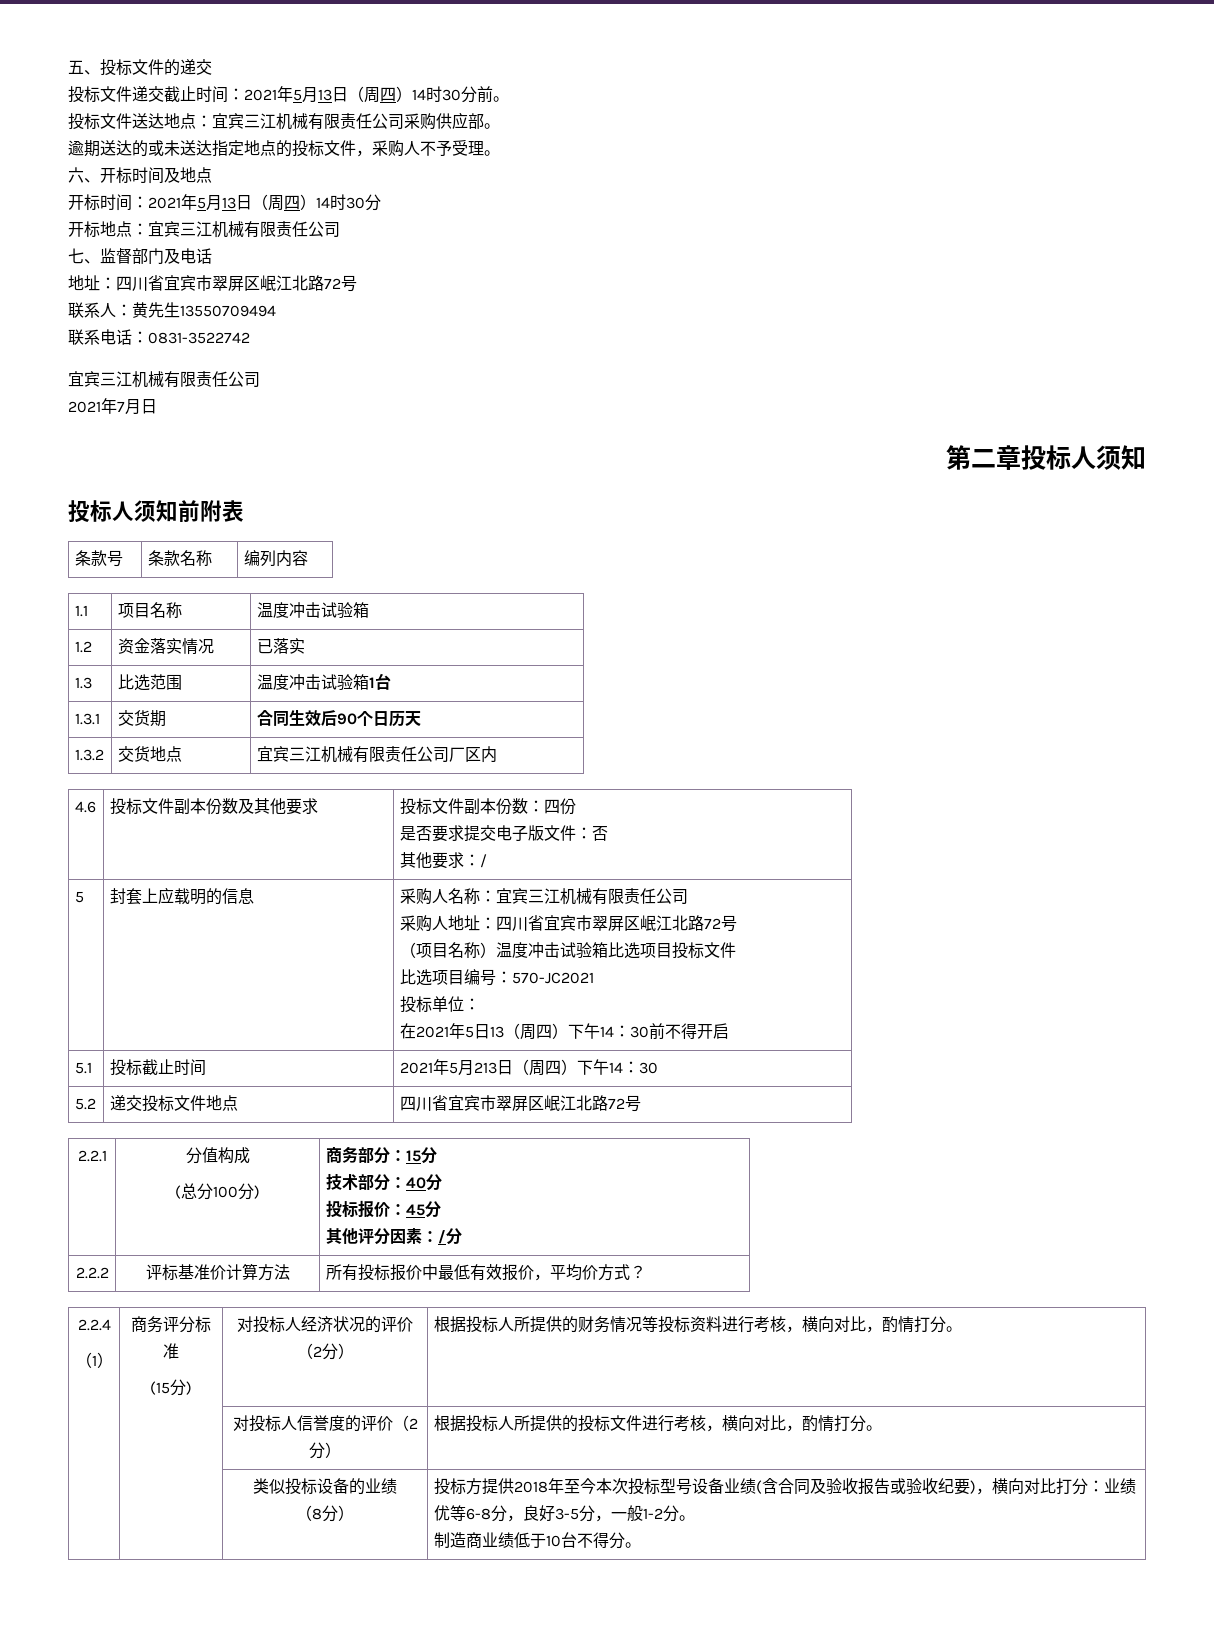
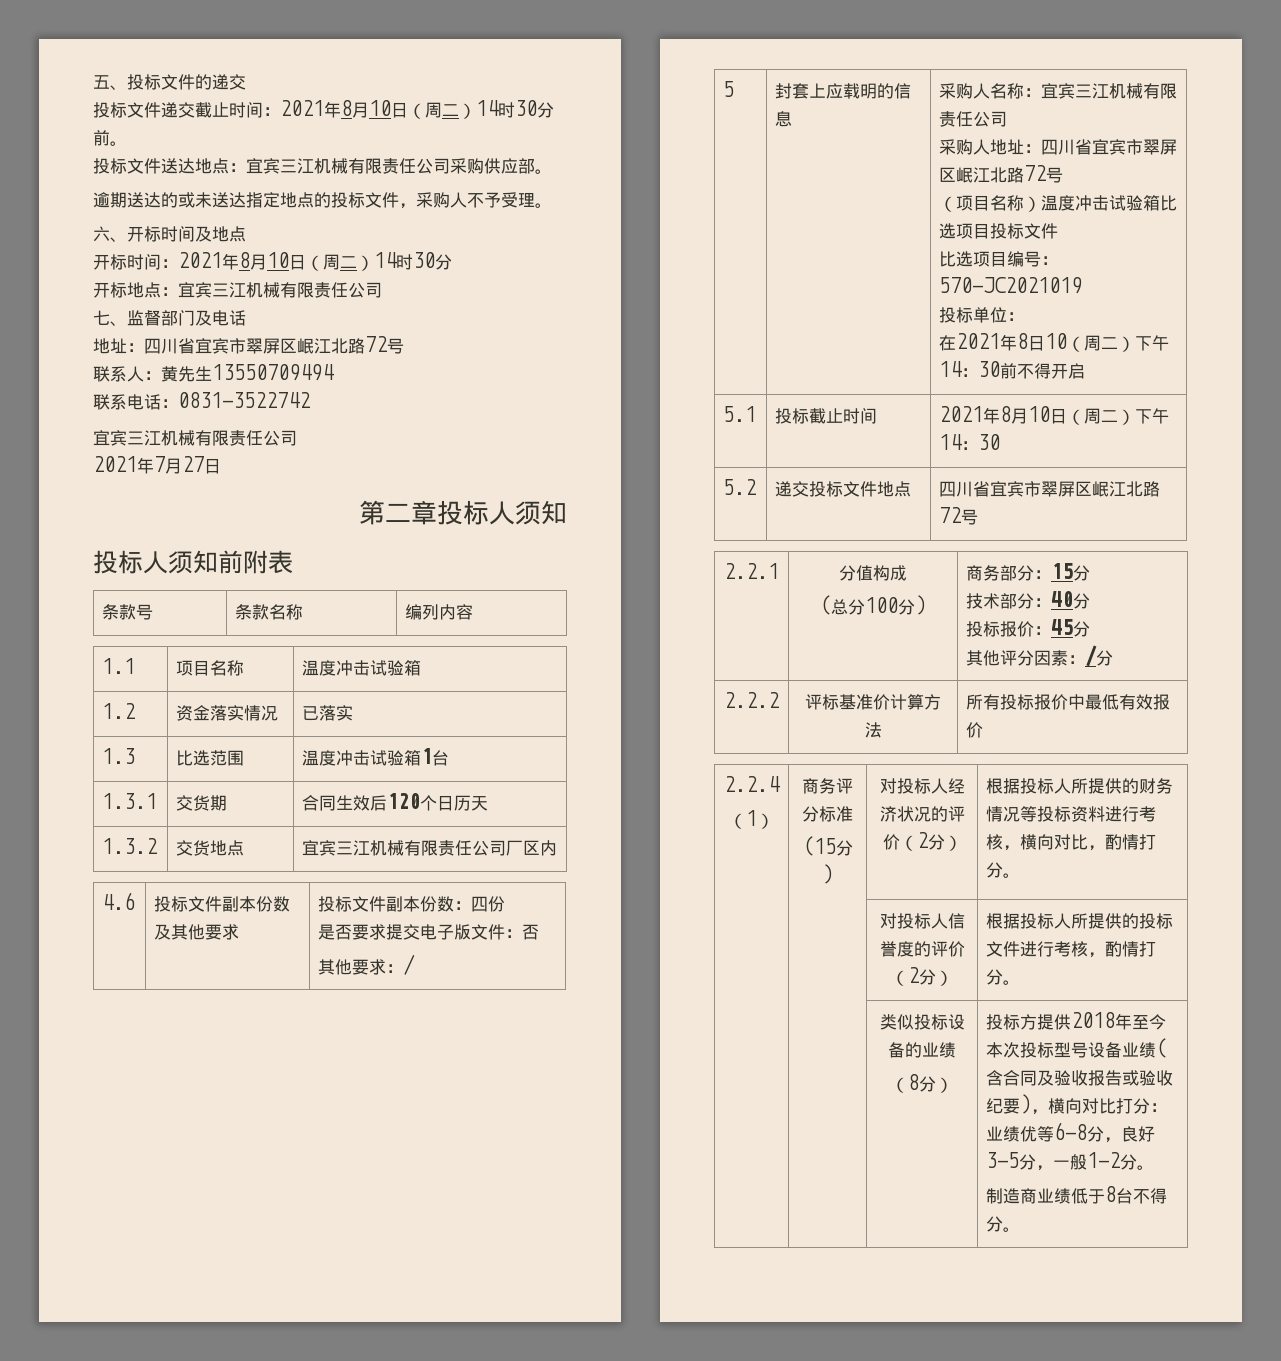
[293,86,396,103] 5月13日（周四 -> [341,100,459,119] 8月10日（周二
[197,194,300,211] 5月13日（周四 -> [239,252,357,271] 8月10日（周二
(141, 407) none -> [182,456,204,472] 27
[336,713,357,725] 90 -> [387,793,421,809] 120
[511,972,594,984] 570-JC2021 -> [939,277,1083,294] 570-JC2021019
[464,1023,552,1040] 5日13（周四 -> [1017,333,1119,352] 8日10（周二
[448,1059,561,1076] 5月213日（周四 -> [1000,406,1119,425] 8月10日（周二
[533,1264,646,1281] ，平均价方式？ -> (984, 730) none
[721,1415,802,1432] 横向对比， -> (1106, 955) none
[545,1535,561,1547] 10 -> [1105,1186,1117,1202] 8

